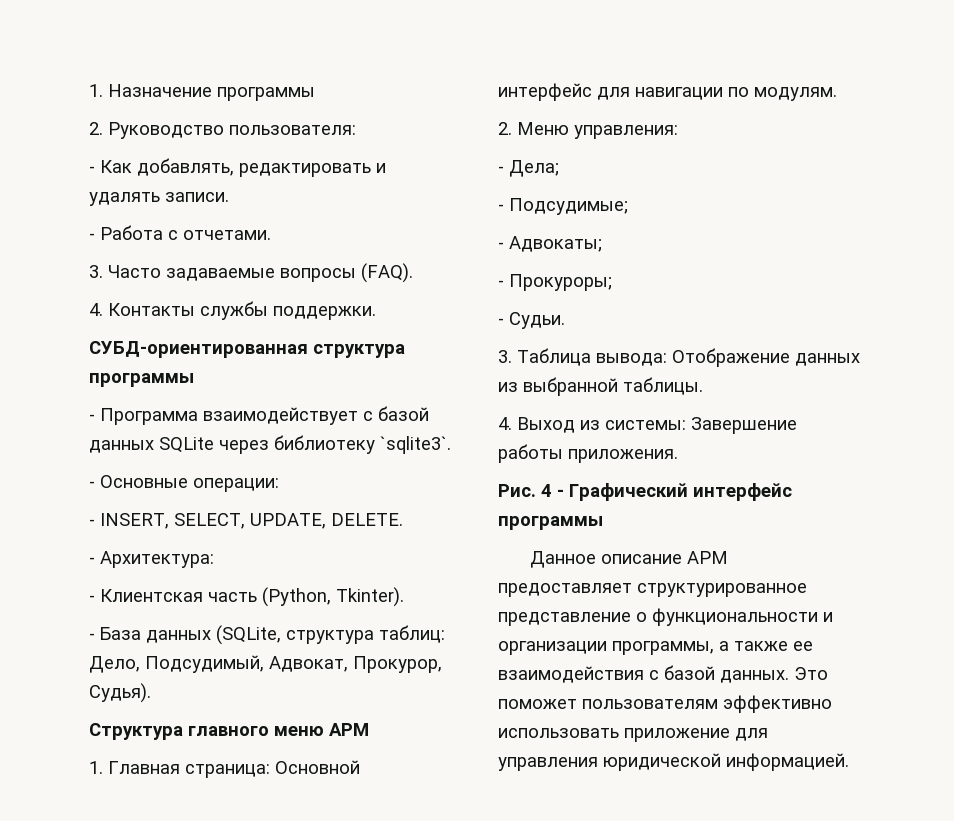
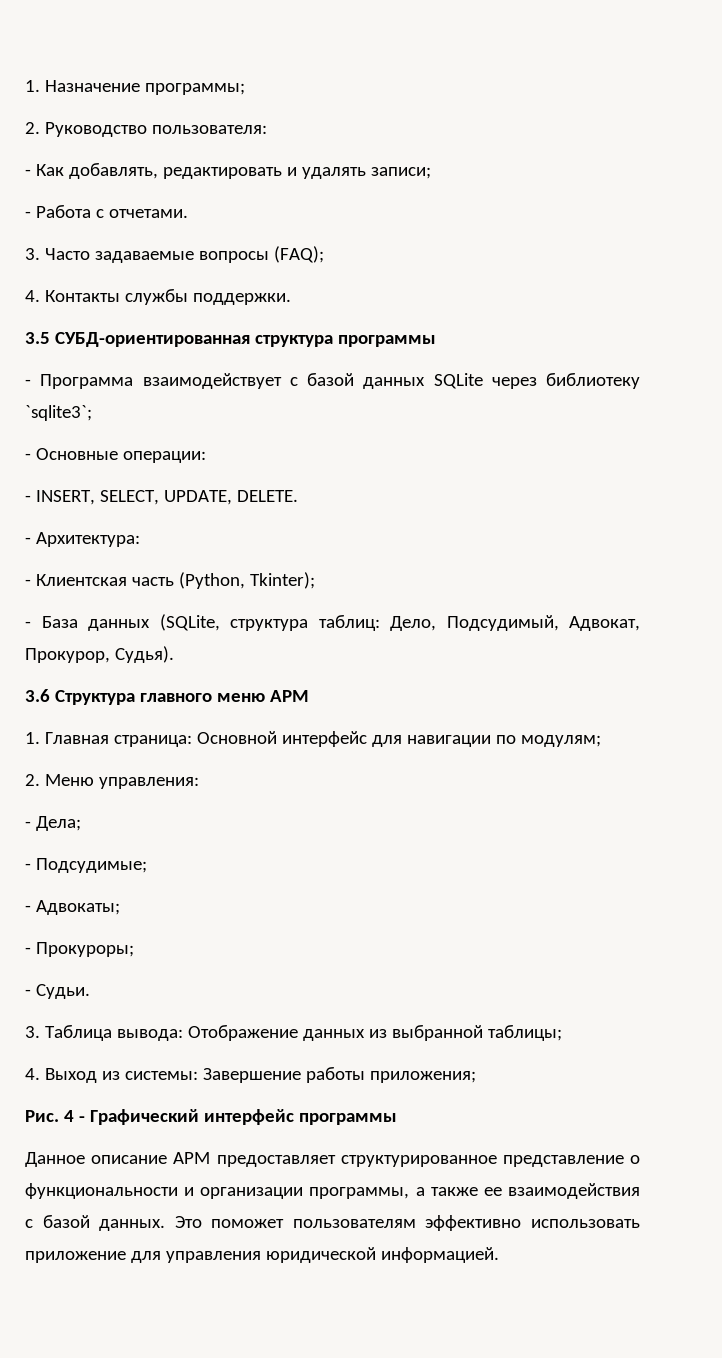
[217,87,315,101] программы -> [144,83,245,95] программы;
[165,192,229,202] записи. -> [370,167,431,179] записи;
[361,263,413,283] (FAQ). -> [273,246,324,263] (FAQ);
(376, 313) none -> [25,332,50,344] 3.5
[380,436,451,454] `sqlite3`. -> [25,405,92,421] `sqlite3`;
[336,587,404,607] Tkinter). -> [249,572,315,589] Tkinter);
(151, 693) none -> [25,689,50,702] 3.6
[754,87,837,101] модулям. -> [520,735,601,747] модулям;
[623,377,703,395] таблицы. -> [487,1025,562,1041] таблицы;
[568,449,678,463] приложения. -> [369,1071,476,1083] приложения;

